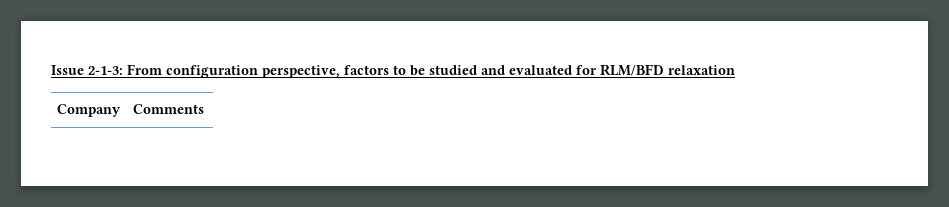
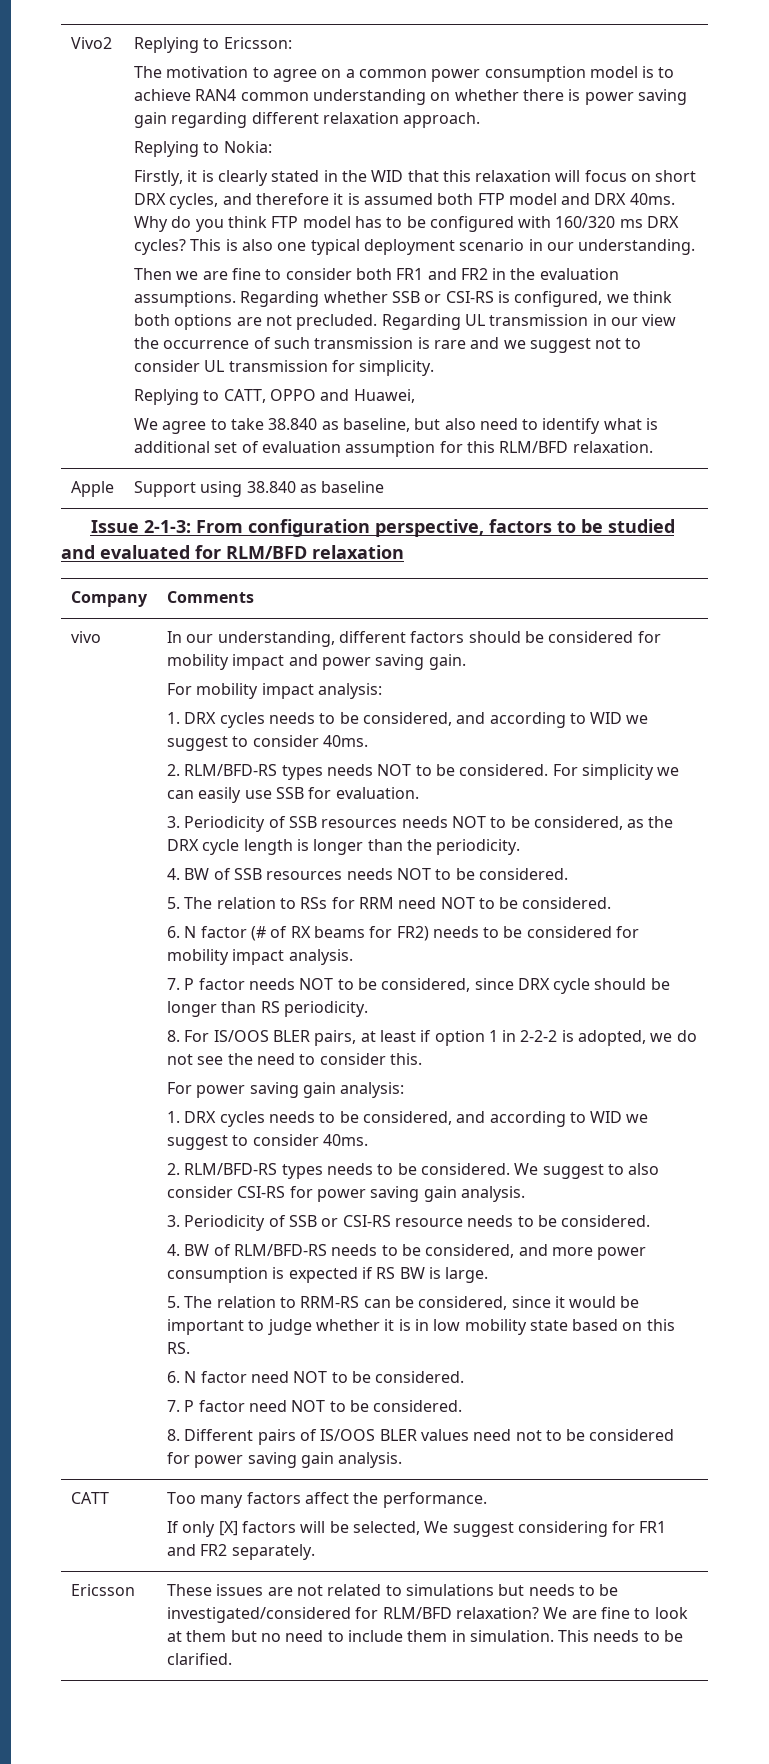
(51, 70) none -> [70,37,112,49] [133,37,292,53] [133,66,675,82] [133,89,687,105] [133,112,481,128] [133,141,272,157] [133,170,697,186] [133,193,675,209] [133,216,680,232] [133,239,696,255] [133,268,619,280] [133,291,672,307] [133,314,677,330] [133,337,642,353] [133,360,435,376] [133,389,415,405] [133,418,659,434] [133,441,653,457] [70,481,114,497] [133,481,385,497] Vivo2 | Replying to Ericsson: // The motivation to agree on a common power consumption model is to achieve RAN4 common understanding on whether there is power saving gain regarding different relaxation approach. // Replying to Nokia: // Firstly, it is clearly stated in the WID that this relaxation will focus on short DRX cycles, and therefore it is assumed both FTP model and DRX 40ms. Why do you think FTP model has to be configured with 160/320 ms DRX cycles? This is also one typical deployment scenario in our understanding. // Then we are fine to consider both FR1 and FR2 in the evaluation assumptions. Regarding whether SSB or CSI-RS is configured, we think both options are not precluded. Regarding UL transmission in our view the occurrence of such transmission is rare and we suggest not to consider UL transmission for simplicity. // Replying to CATT, OPPO and Huawei, // We agree to take 38.840 as baseline, but also need to identify what is additional set of evaluation assumption for this RLM/BFD relaxation. // Apple | Support using 38.840 as baseline //
(205, 109) none -> [70,631,101,643] [166,631,661,647] [166,654,466,670] [166,683,382,699] [166,712,649,728] [166,735,368,751] [166,764,680,780] [166,787,419,803] [166,816,674,832] [166,839,521,855] [166,868,568,880] [166,897,612,909] [166,926,640,941] [166,949,353,965] [166,978,670,994] [166,1001,368,1017] [166,1030,697,1046] [166,1053,422,1065] [166,1082,405,1098] [166,1111,649,1127] [166,1134,368,1150] [166,1163,660,1179] [166,1186,525,1202] [166,1215,651,1231] [166,1244,647,1260] [166,1267,489,1283] [166,1296,640,1310] [166,1319,675,1335] [166,1342,190,1354] [166,1371,465,1383] [166,1400,463,1412] [166,1429,675,1445] [166,1452,403,1468] [70,1492,109,1504] [166,1492,487,1508] [166,1521,667,1537] [166,1544,315,1560] [70,1584,135,1596] [166,1584,619,1596] [166,1607,688,1623] [166,1630,684,1642] [166,1653,232,1665] // vivo | In our understanding, different factors should be considered for mobility impact and power saving gain. // For mobility impact analysis: // 1. DRX cycles needs to be considered, and according to WID we suggest to consider 40ms. // 2. RLM/BFD-RS types needs NOT to be considered. For simplicity we can easily use SSB for evaluation. // 3. Periodicity of SSB resources needs NOT to be considered, as the DRX cycle length is longer than the periodicity. // 4. BW of SSB resources needs NOT to be considered. // 5. The relation to RSs for RRM need NOT to be considered. // 6. N factor (# of RX beams for FR2) needs to be considered for mobility impact analysis. // 7. P factor needs NOT to be considered, since DRX cycle should be longer than RS periodicity. // 8. For IS/OOS BLER pairs, at least if option 1 in 2-2-2 is adopted, we do not see the need to consider this. // For power saving gain analysis: // 1. DRX cycles needs to be considered, and according to WID we suggest to consider 40ms. // 2. RLM/BFD-RS types needs to be considered. We suggest to also consider CSI-RS for power saving gain analysis. // 3. Periodicity of SSB or CSI-RS resource needs to be considered. // 4. BW of RLM/BFD-RS needs to be considered, and more power consumption is expected if RS BW is large. // 5. The relation to RRM-RS can be considered, since it would be important to judge whether it is in low mobility state based on this RS. // 6. N factor need NOT to be considered. // 7. P factor need NOT to be considered. // 8. Different pairs of IS/OOS BLER values need not to be considered for power saving gain analysis. // CATT | Too many factors affect the performance. // If only [X] factors will be selected, We suggest considering for FR1 and FR2 separately. // Ericsson | These issues are not related to simulations but needs to be investigated/considered for RLM/BFD relaxation? We are fine to look at them but no need to include them in simulation. This needs to be clarified.

